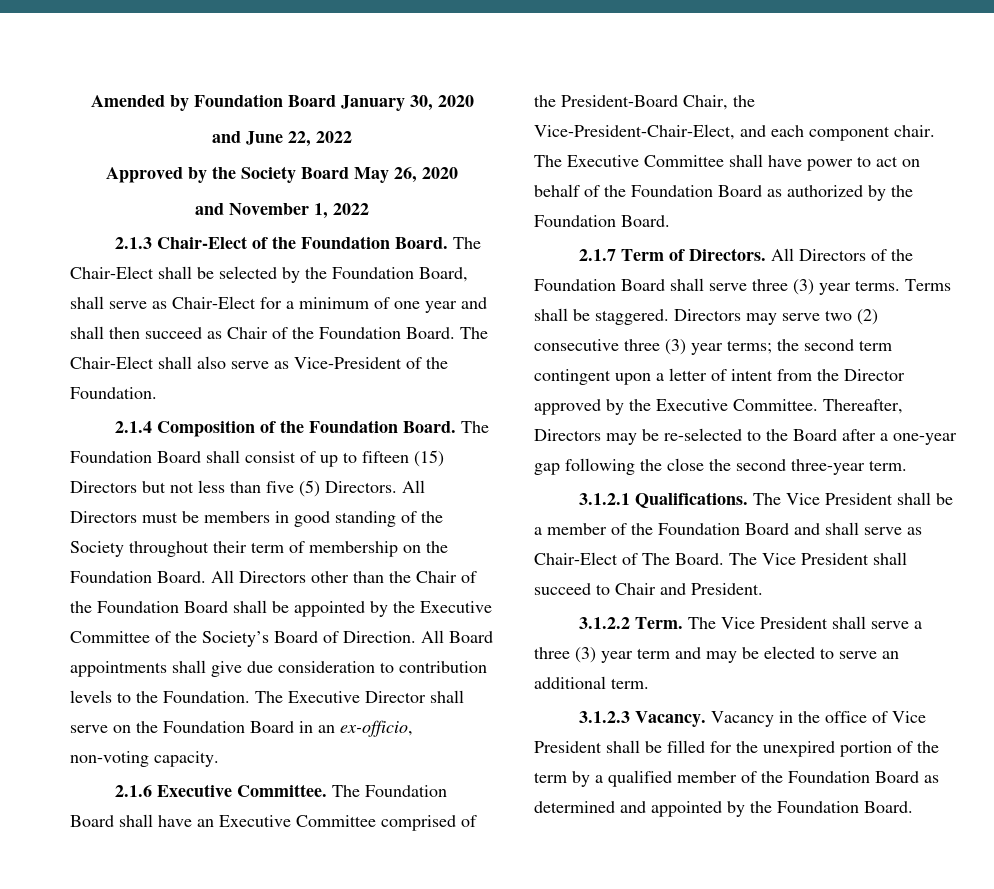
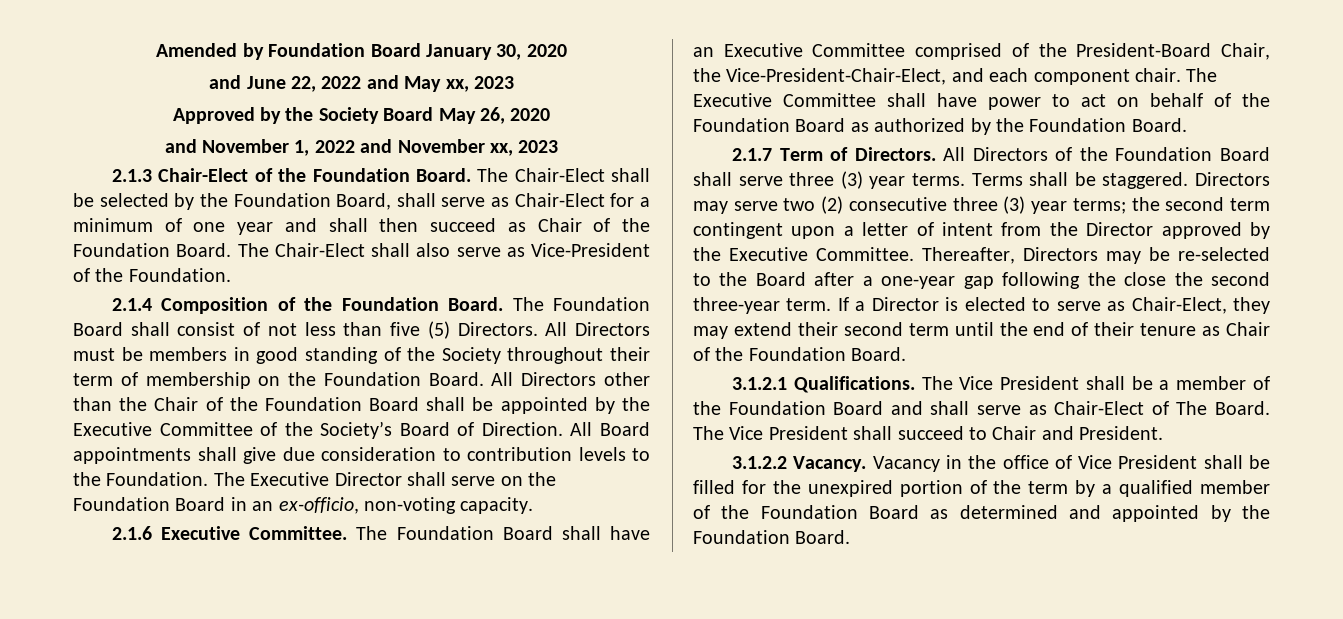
(352, 137) none -> [366,75,514,92] and May xx, 2023
(369, 209) none -> [360,139,559,156] and November xx, 2023
[320,450,444,467] [70,481,166,493] up to fifteen (15) Directors but -> (261, 329) none
(907, 465) none -> [837,297,1270,314] [693,322,1270,339] [693,347,907,361] If a Director is elected to serve as Chair-Elect, they may extend their second term until the end of their tenure as Chair of the Foundation Board.
[634,616,922,629] [534,646,899,663] [534,676,649,689] [578,711,630,723] Term. The Vice President shall serve a three (3) year term and may be elected to serve an additional term. // 3.1.2.3 -> (788, 462) none

